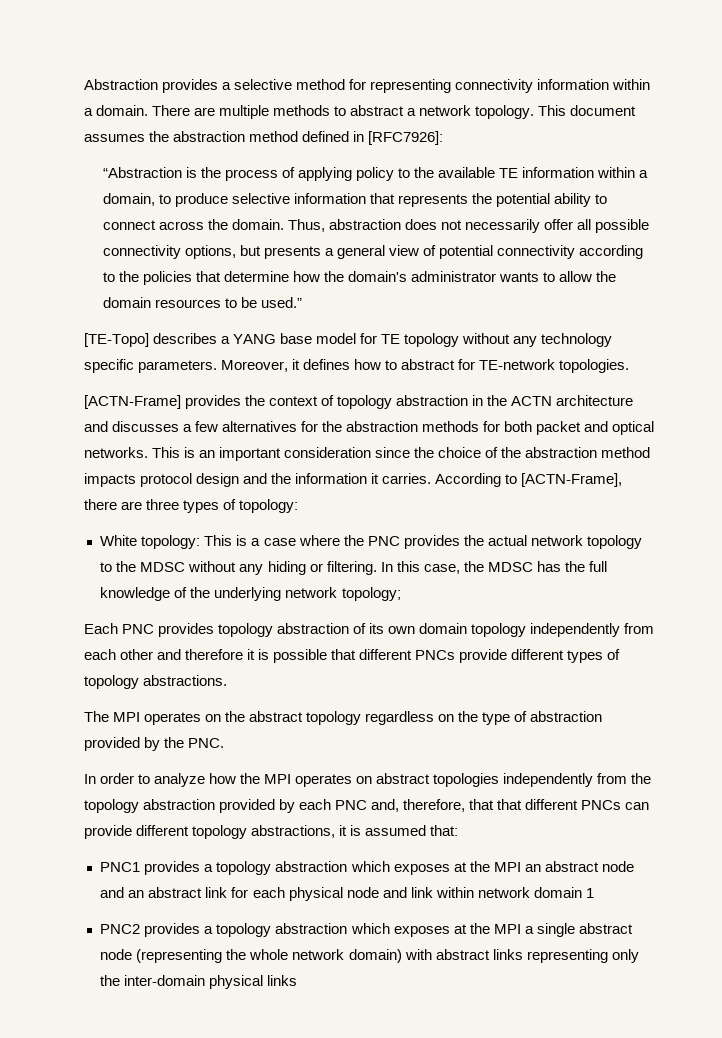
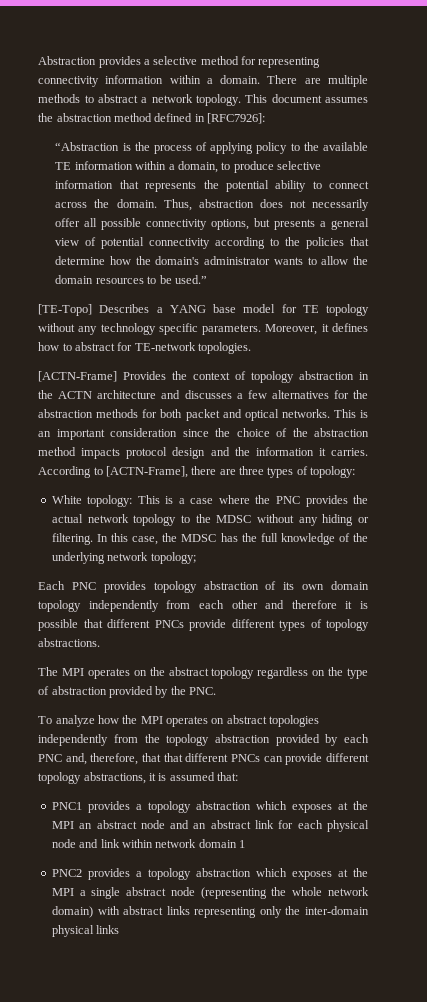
[152,333,217,344] describes -> [99,304,150,313] Describes
[184,395,241,409] provides -> [123,371,167,380] Provides
[83,773,150,784] In order to -> [38,716,53,724] To

